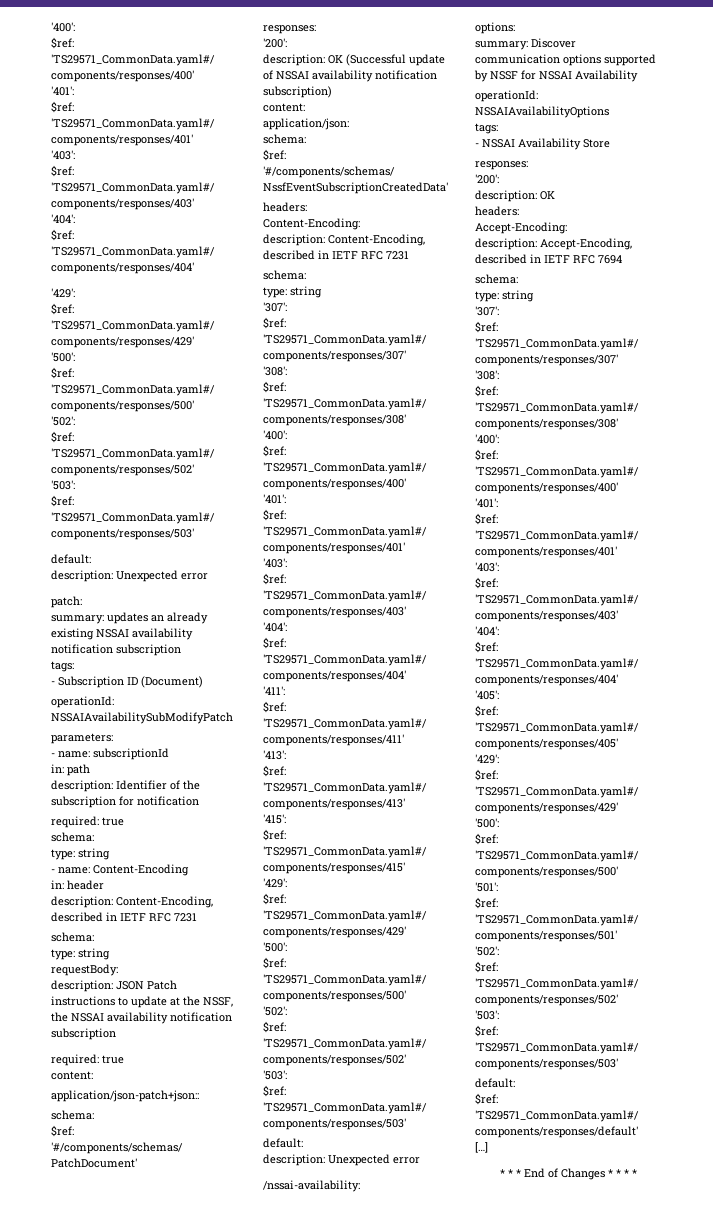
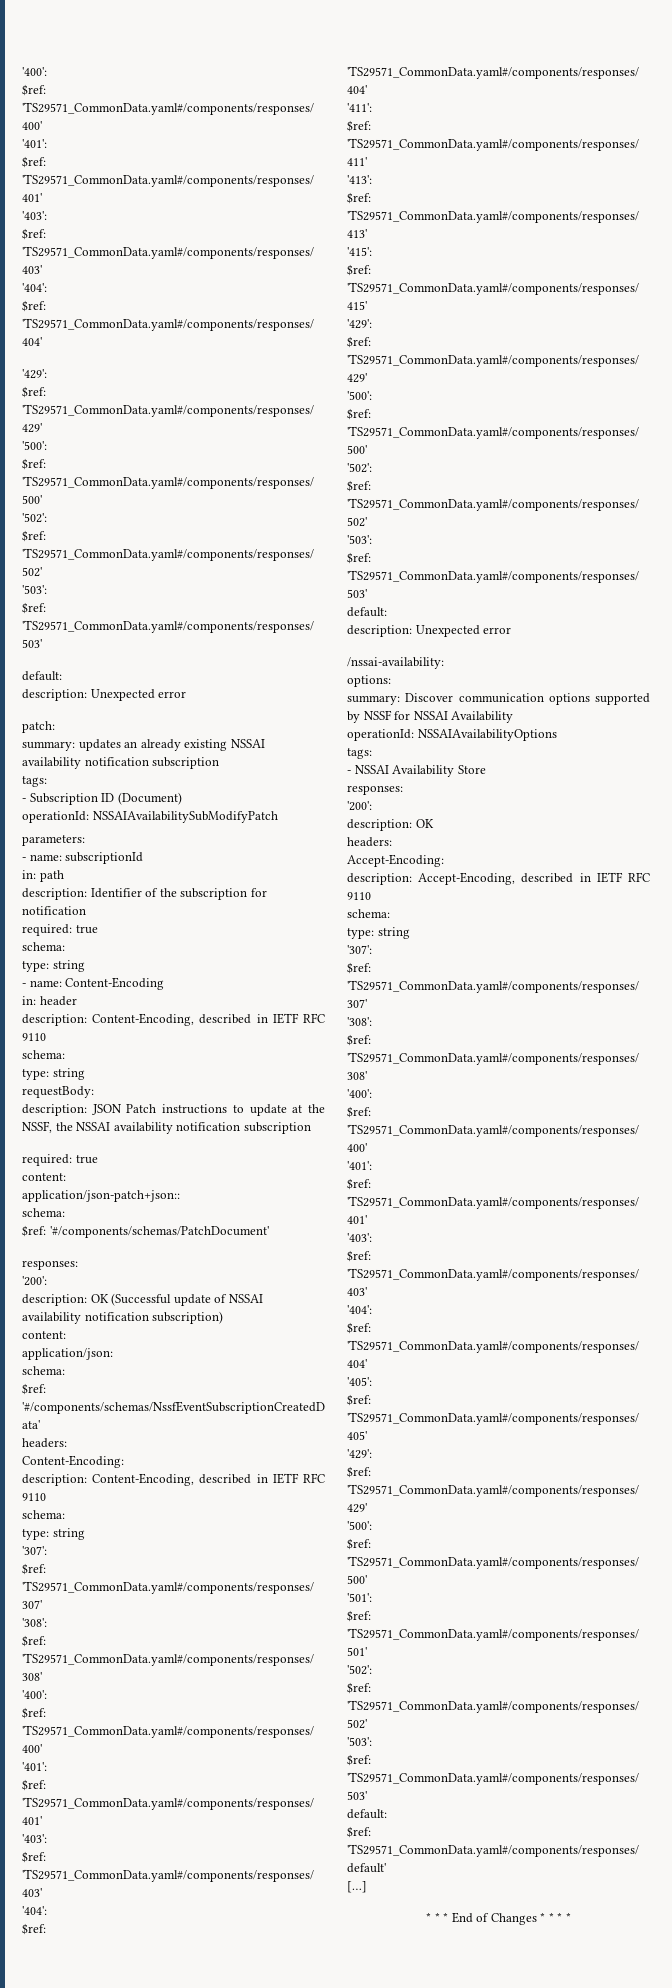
[174,913,197,922] 7231 -> [22,1033,46,1041] 9110
[386,251,409,260] 7231 -> [22,1493,46,1501] 9110
[598,255,622,264] 7694 -> [347,892,371,900] 9110

